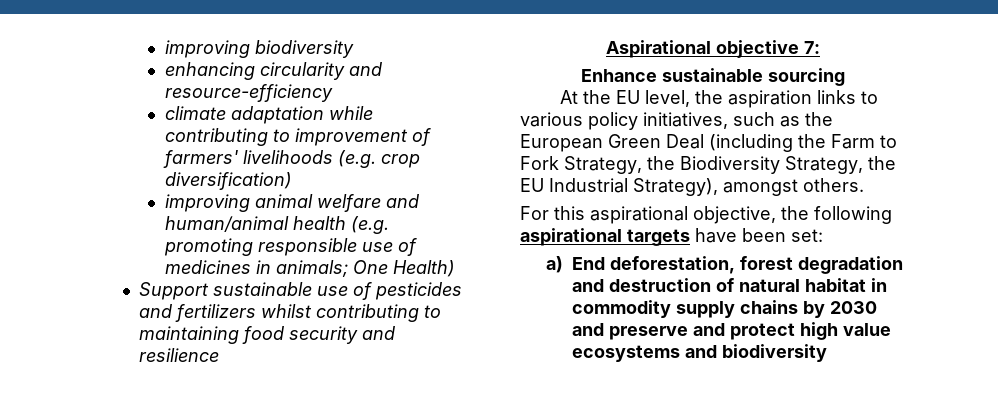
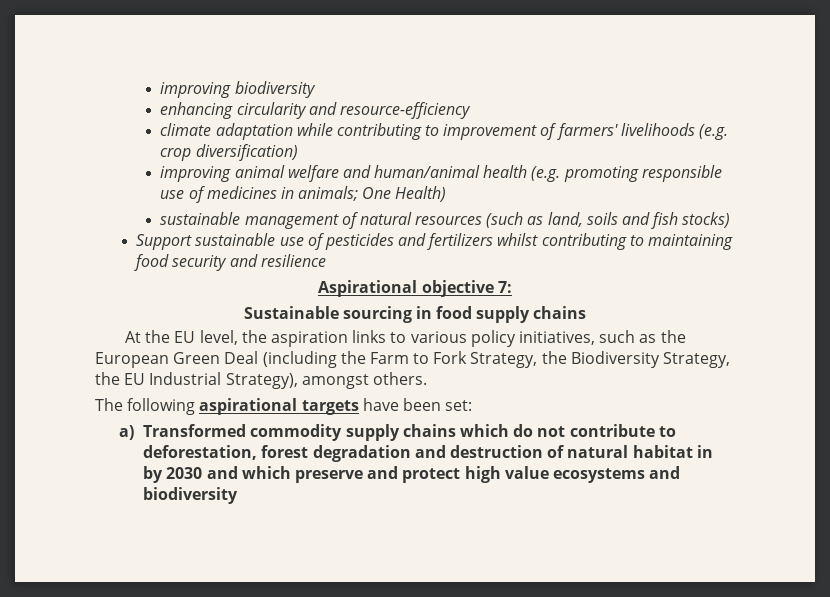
(455, 268) none -> [160,212,731,229] // sustainable management of natural resources (such as land, soils and fish stocks)
[580,68,763,82] Enhance sustainable -> [243,306,339,319] Sustainable
(845, 77) none -> [415,306,587,323] in food supply chains
[520,206,809,224] For this aspirational objective, the -> [95,398,123,411] The
[571,257,605,270] End -> [143,424,676,441] Transformed commodity supply chains which do not contribute to
[571,300,798,318] commodity supply chains -> (713, 451) none
(604, 329) none -> [241,466,291,479] which

